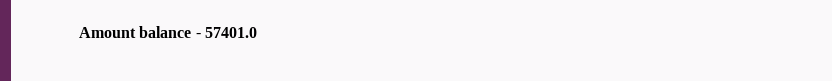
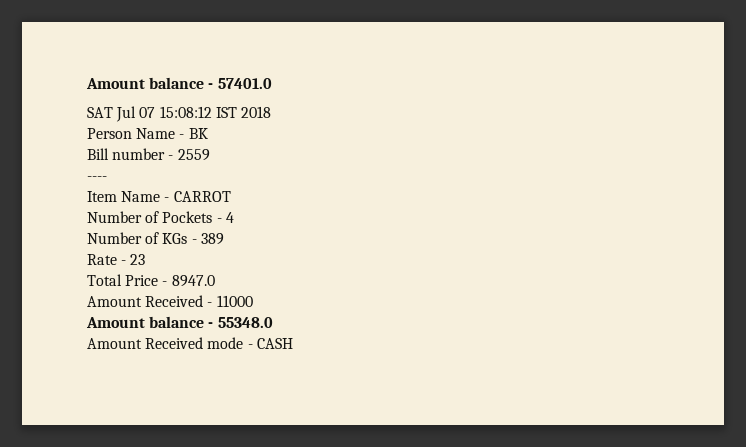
(257, 32) none -> [87,106,271,122] [87,128,208,139] [87,148,210,161] [87,176,107,181] [87,191,231,202] [87,211,234,223] [87,232,224,245] [87,254,146,265] [87,274,215,287] [87,295,253,307] [86,316,273,328] [87,337,293,349] // SAT Jul 07 15:08:12 IST 2018 // Person Name - BK // Bill number - 2559 // ---- // Item Name - CARROT // Number of Pockets - 4 // Number of KGs - 389 // Rate - 23 // Total Price - 8947.0 // Amount Received - 11000 // Amount balance - 55348.0 // Amount Received mode - CASH

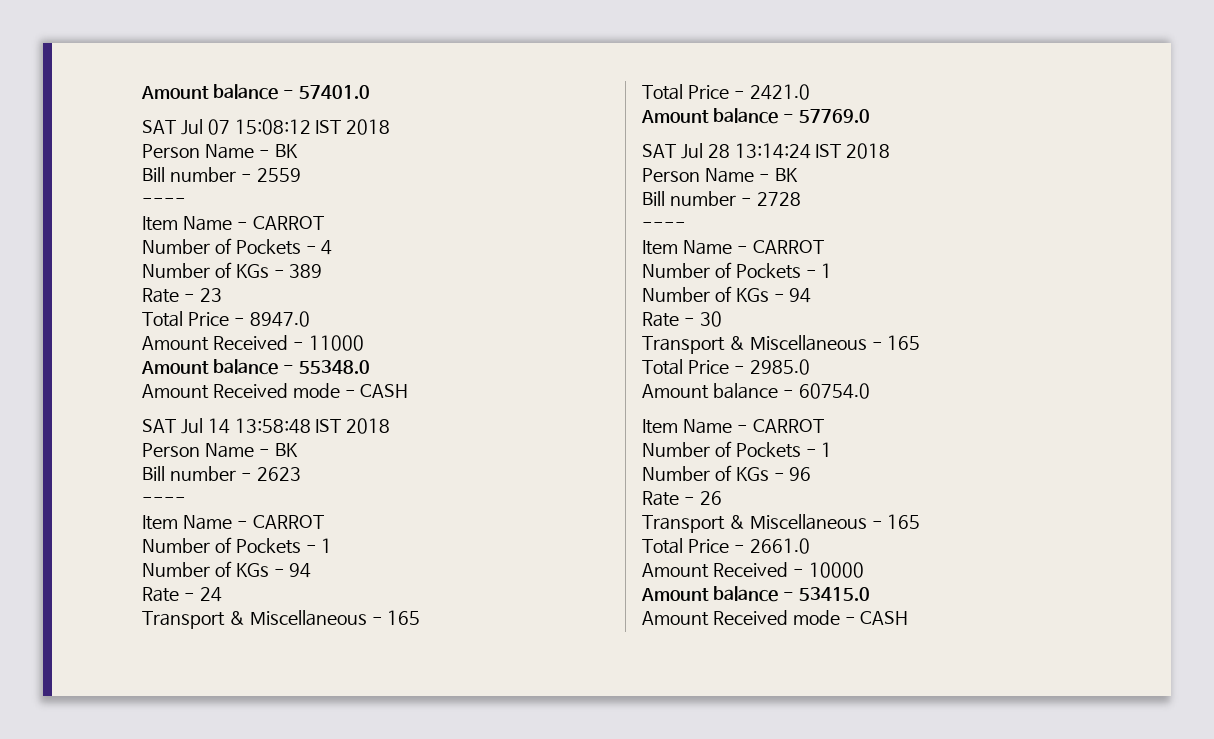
(293, 343) none -> [142,418,391,434] [142,443,298,458] [142,466,301,481] [142,497,186,504] [142,515,324,530] [142,537,333,554] [142,561,312,578] [142,587,222,602] [142,610,421,629] [642,84,810,100] [641,108,870,124] [642,143,891,159] [642,168,798,183] [642,191,801,206] [642,222,686,229] [642,240,824,255] [642,262,833,279] [642,286,812,303] [642,311,722,327] [642,335,921,354] [642,359,810,375] [642,383,870,399] [642,419,824,434] [642,441,833,458] [642,465,812,481] [642,491,722,506] [642,514,921,533] [642,538,810,554] [642,562,864,578] [641,586,870,602] [642,610,909,626] // SAT Jul 14 13:58:48 IST 2018 // Person Name - BK // Bill number - 2623 // ---- // Item Name - CARROT // Number of Pockets - 1 // Number of KGs - 94 // Rate - 24 // Transport & Miscellaneous - 165 // Total Price - 2421.0 // Amount balance - 57769.0 // SAT Jul 28 13:14:24 IST 2018 // Person Name - BK // Bill number - 2728 // ---- // Item Name - CARROT // Number of Pockets - 1 // Number of KGs - 94 // Rate - 30 // Transport & Miscellaneous - 165 // Total Price - 2985.0 // Amount balance - 60754.0 // Item Name - CARROT // Number of Pockets - 1 // Number of KGs - 96 // Rate - 26 // Transport & Miscellaneous - 165 // Total Price - 2661.0 // Amount Received - 10000 // Amount balance - 53415.0 // Amount Received mode - CASH

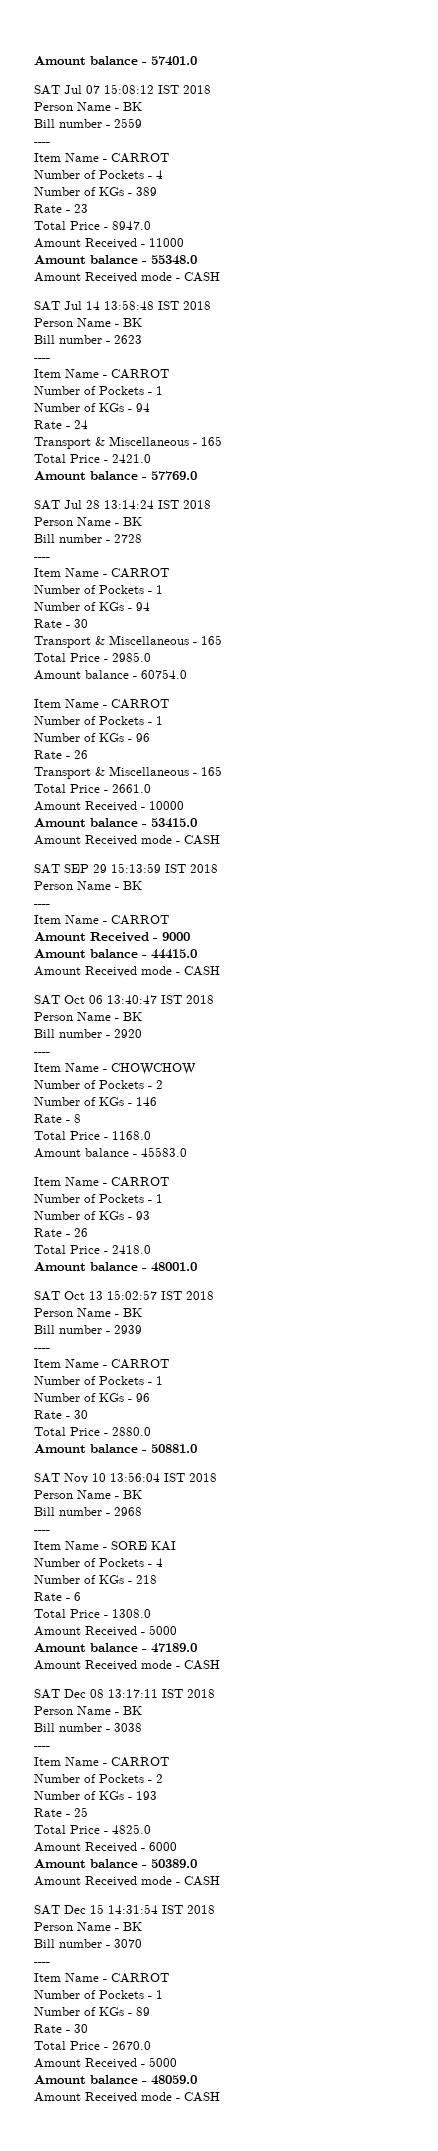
(909, 618) none -> [34,863,218,874] [34,881,142,890] [34,904,50,907] [34,915,169,925] [34,932,190,942] [34,949,197,959] [34,966,220,977] [34,995,214,1005] [34,1012,142,1021] [34,1029,142,1038] [34,1052,50,1055] [34,1063,196,1075] [34,1080,163,1089] [34,1097,157,1106] [34,1114,81,1123] [34,1131,151,1140] [34,1147,187,1158] [34,1177,169,1187] [34,1194,163,1203] [34,1211,150,1220] [34,1228,88,1237] [34,1245,151,1254] [34,1262,197,1272] [34,1290,214,1301] [34,1308,142,1317] [34,1325,142,1334] [34,1348,50,1351] [34,1359,169,1369] [34,1376,163,1385] [34,1393,150,1402] [34,1410,88,1419] [34,1427,151,1436] [34,1444,197,1453] [34,1472,217,1484] [34,1490,142,1499] [34,1507,142,1516] [34,1530,50,1533] [34,1541,176,1551] [34,1558,163,1567] [34,1575,157,1584] [34,1592,81,1601] [34,1609,151,1618] [34,1625,177,1637] [34,1643,197,1653] [34,1660,220,1671] [34,1689,215,1699] [34,1706,142,1715] [34,1723,142,1732] [34,1746,50,1749] [34,1757,169,1767] [34,1774,163,1783] [34,1791,157,1800] [34,1807,88,1817] [34,1824,151,1834] [34,1842,177,1853] [34,1859,197,1868] [34,1876,220,1887] [34,1904,215,1915] [34,1922,142,1931] [34,1939,142,1948] [34,1962,50,1965] [34,1973,169,1983] [34,1990,163,1999] [34,2007,150,2016] [34,2024,88,2033] [34,2041,151,2050] [34,2057,177,2069] [34,2075,197,2085] [34,2092,220,2103] // SAT SEP 29 15:13:59 IST 2018 // Person Name - BK // ---- // Item Name - CARROT // Amount Received - 9000 // Amount balance - 44415.0 // Amount Received mode - CASH // SAT Oct 06 13:40:47 IST 2018 // Person Name - BK // Bill number - 2920 // ---- // Item Name - CHOWCHOW // Number of Pockets - 2 // Number of KGs - 146 // Rate - 8 // Total Price - 1168.0 // Amount balance - 45583.0 // Item Name - CARROT // Number of Pockets - 1 // Number of KGs - 93 // Rate - 26 // Total Price - 2418.0 // Amount balance - 48001.0 // SAT Oct 13 15:02:57 IST 2018 // Person Name - BK // Bill number - 2939 // ---- // Item Name - CARROT // Number of Pockets - 1 // Number of KGs - 96 // Rate - 30 // Total Price - 2880.0 // Amount balance - 50881.0 // SAT Nov 10 13:56:04 IST 2018 // Person Name - BK // Bill number - 2968 // ---- // Item Name - SORE KAI // Number of Pockets - 4 // Number of KGs - 218 // Rate - 6 // Total Price - 1308.0 // Amount Received - 5000 // Amount balance - 47189.0 // Amount Received mode - CASH // SAT Dec 08 13:17:11 IST 2018 // Person Name - BK // Bill number - 3038 // ---- // Item Name - CARROT // Number of Pockets - 2 // Number of KGs - 193 // Rate - 25 // Total Price - 4825.0 // Amount Received - 6000 // Amount balance - 50389.0 // Amount Received mode - CASH // SAT Dec 15 14:31:54 IST 2018 // Person Name - BK // Bill number - 3070 // ---- // Item Name - CARROT // Number of Pockets - 1 // Number of KGs - 89 // Rate - 30 // Total Price - 2670.0 // Amount Received - 5000 // Amount balance - 48059.0 // Amount Received mode - CASH

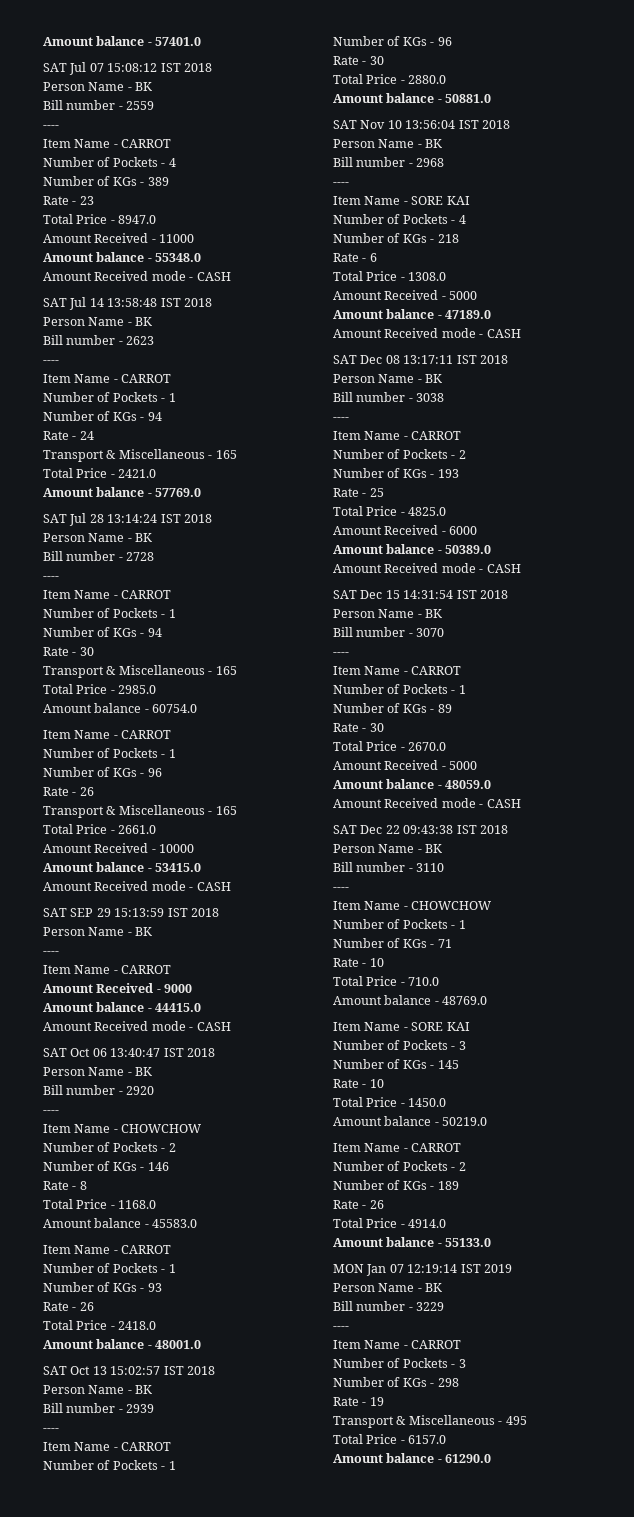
(220, 2097) none -> [333,825,508,834] [333,844,443,853] [333,862,445,872] [333,887,349,891] [333,901,492,910] [333,919,466,929] [333,938,452,948] [333,958,384,967] [333,976,440,986] [333,995,488,1005] [333,1022,470,1031] [333,1040,466,1050] [333,1059,459,1069] [333,1079,384,1088] [333,1097,447,1107] [333,1116,488,1126] [333,1143,462,1152] [333,1161,466,1171] [333,1180,459,1190] [333,1200,384,1209] [333,1218,447,1228] [333,1237,492,1247] [333,1264,512,1276] [333,1283,443,1292] [333,1301,445,1311] [333,1326,349,1330] [333,1340,462,1349] [333,1358,466,1368] [333,1377,459,1387] [333,1397,384,1406] [333,1415,527,1428] [333,1434,447,1444] [333,1453,492,1463] // SAT Dec 22 09:43:38 IST 2018 // Person Name - BK // Bill number - 3110 // ---- // Item Name - CHOWCHOW // Number of Pockets - 1 // Number of KGs - 71 // Rate - 10 // Total Price - 710.0 // Amount balance - 48769.0 // Item Name - SORE KAI // Number of Pockets - 3 // Number of KGs - 145 // Rate - 10 // Total Price - 1450.0 // Amount balance - 50219.0 // Item Name - CARROT // Number of Pockets - 2 // Number of KGs - 189 // Rate - 26 // Total Price - 4914.0 // Amount balance - 55133.0 // MON Jan 07 12:19:14 IST 2019 // Person Name - BK // Bill number - 3229 // ---- // Item Name - CARROT // Number of Pockets - 3 // Number of KGs - 298 // Rate - 19 // Transport & Miscellaneous - 495 // Total Price - 6157.0 // Amount balance - 61290.0

